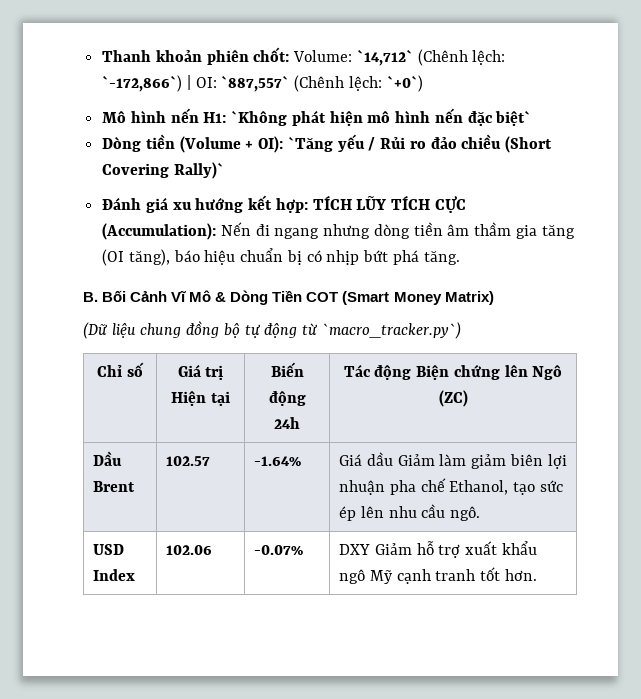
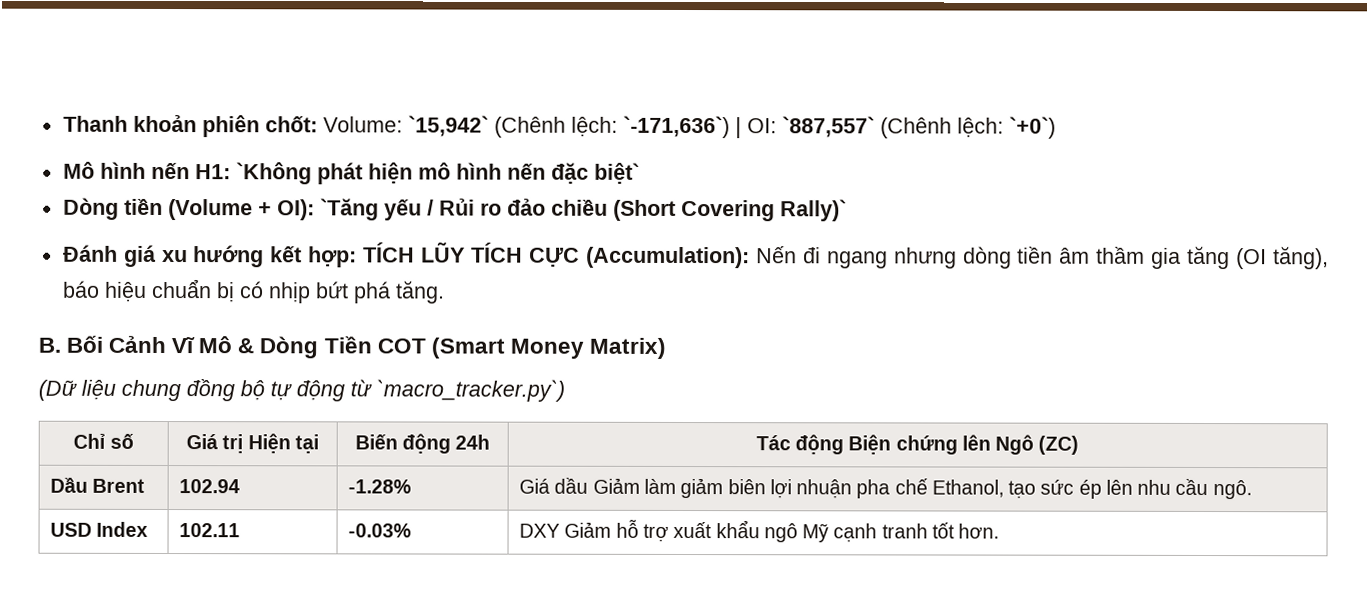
[356,49,506,66] [102,75,183,92] `14,712` (Chênh lệch: `-172,866`) -> [407,115,730,139] `15,942` (Chênh lệch: `-171,636`)
[166,456,211,466] [254,456,302,466] 102.57 | -1.64% -> [179,479,241,494] [348,479,412,494] 102.94 | -1.28%
[166,545,213,555] [254,545,304,555] 102.06 | -0.07% -> [179,523,241,538] [348,523,412,538] 102.11 | -0.03%

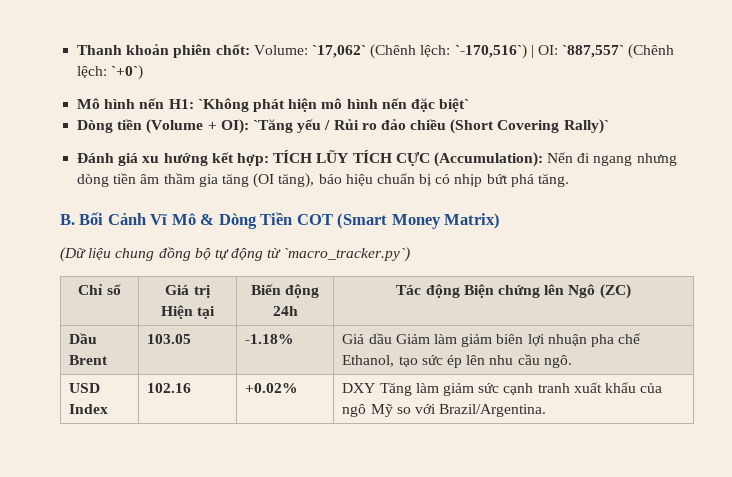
[407,115,730,139] `15,942` (Chênh lệch: `-171,636`) -> [311,44,527,59] `17,062` (Chênh lệch: `-170,516`)
[179,479,241,494] [348,479,412,494] 102.94 | -1.28% -> [147,334,192,344] [245,334,295,344] 103.05 | -1.18%
[179,523,241,538] [348,523,412,538] 102.11 | -0.03% -> [147,383,192,393] [245,383,299,393] 102.16 | +0.02%
[564,519,669,542] Giảm hỗ trợ -> [379,382,570,396] Tăng làm giảm sức cạnh tranh
(760, 529) none -> [640,383,663,393] của
[833,522,1000,543] cạnh tranh tốt hơn. -> [396,404,547,417] so với Brazil/Argentina.

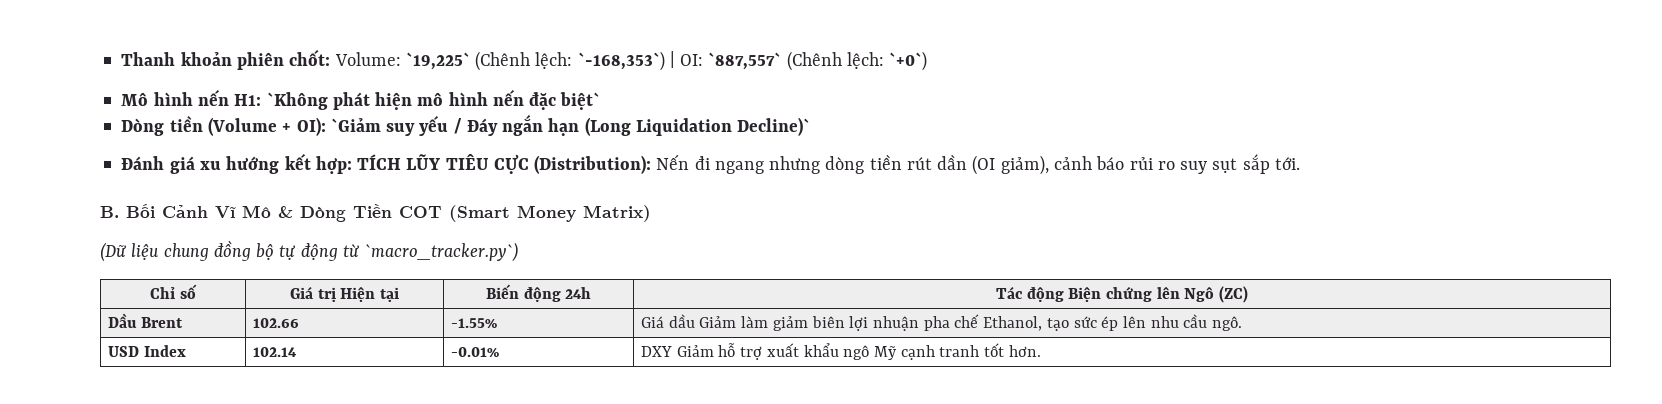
[311,44,527,59] `17,062` (Chênh lệch: `-170,516`) -> [405,51,665,71] `19,225` (Chênh lệch: `-168,353`)
[252,119,609,134] `Tăng yếu / Rủi ro đảo chiều (Short Covering Rally)` -> [330,114,811,136] `Giảm suy yếu / Đáy ngắn hạn (Long Liquidation Decline)`
[352,150,543,167] TÍCH CỰC (Accumulation): -> [445,154,652,174] TIÊU CỰC (Distribution):
[140,173,570,188] âm thầm gia tăng (OI tăng), báo hiệu chuẩn bị có nhịp bứt phá tăng. -> [906,154,1300,175] rút dần (OI giảm), cảnh báo rủi ro suy sụt sắp tới.
[147,334,192,344] [245,334,295,344] 103.05 | -1.18% -> [252,318,299,328] [450,318,497,328] 102.66 | -1.55%
[147,383,192,393] [245,383,299,393] 102.16 | +0.02% -> [252,347,297,357] [450,347,499,357] 102.14 | -0.01%
[379,382,663,396] [342,404,547,417] Tăng làm giảm sức cạnh tranh xuất khẩu của ngô Mỹ so với Brazil/Argentina. -> [676,343,1041,360] Giảm hỗ trợ xuất khẩu ngô Mỹ cạnh tranh tốt hơn.

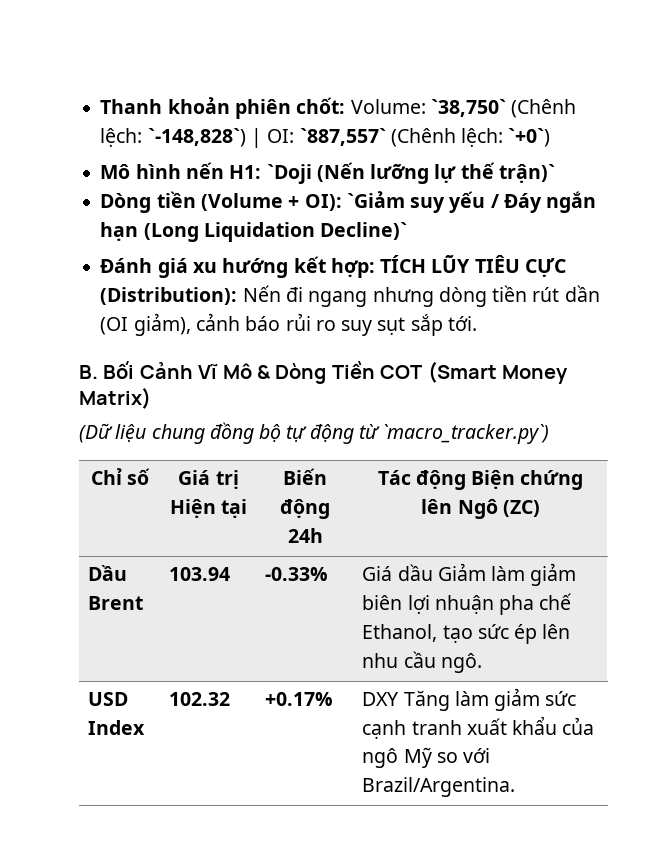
[405,51,665,71] `19,225` (Chênh lệch: `-168,353`) -> [430,99,577,118] [100,128,246,147] `38,750` (Chênh lệch: `-148,828`)
[266,90,601,110] `Không phát hiện mô hình nến đặc biệt` -> [266,162,555,184] `Doji (Nến lưỡng lự thế trận)`
[252,318,299,328] [450,318,497,328] 102.66 | -1.55% -> [169,567,231,581] [265,567,329,581] 103.94 | -0.33%
[252,347,297,357] [450,347,499,357] 102.14 | -0.01% -> [169,692,231,706] [265,692,334,706] 102.32 | +0.17%
[676,343,763,360] Giảm hỗ trợ -> [403,688,577,711] [362,720,462,739] Tăng làm giảm sức cạnh tranh
(839, 350) none -> [562,717,595,735] của
[900,343,1041,360] cạnh tranh tốt hơn. -> [436,748,491,763] [362,777,516,797] so với Brazil/Argentina.

